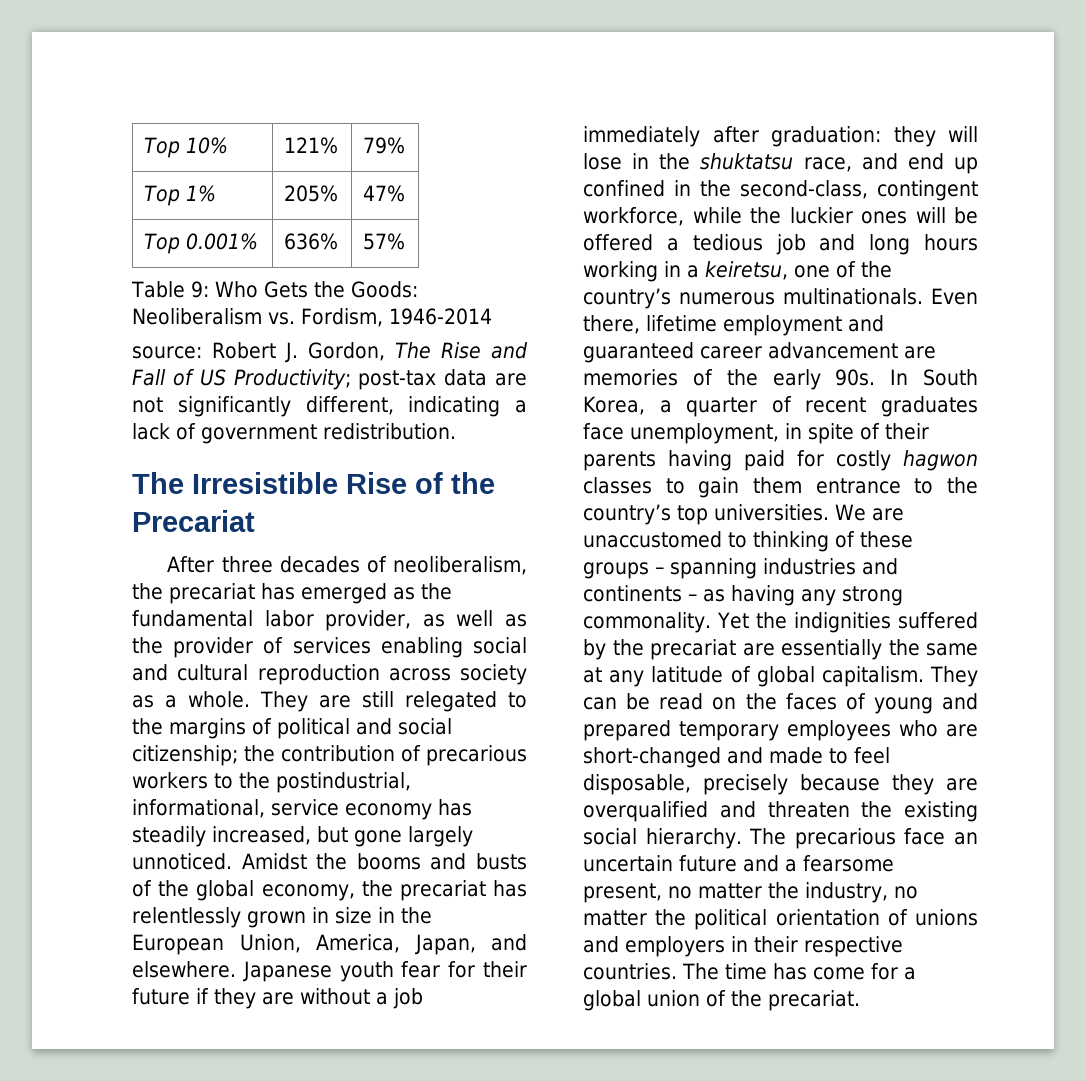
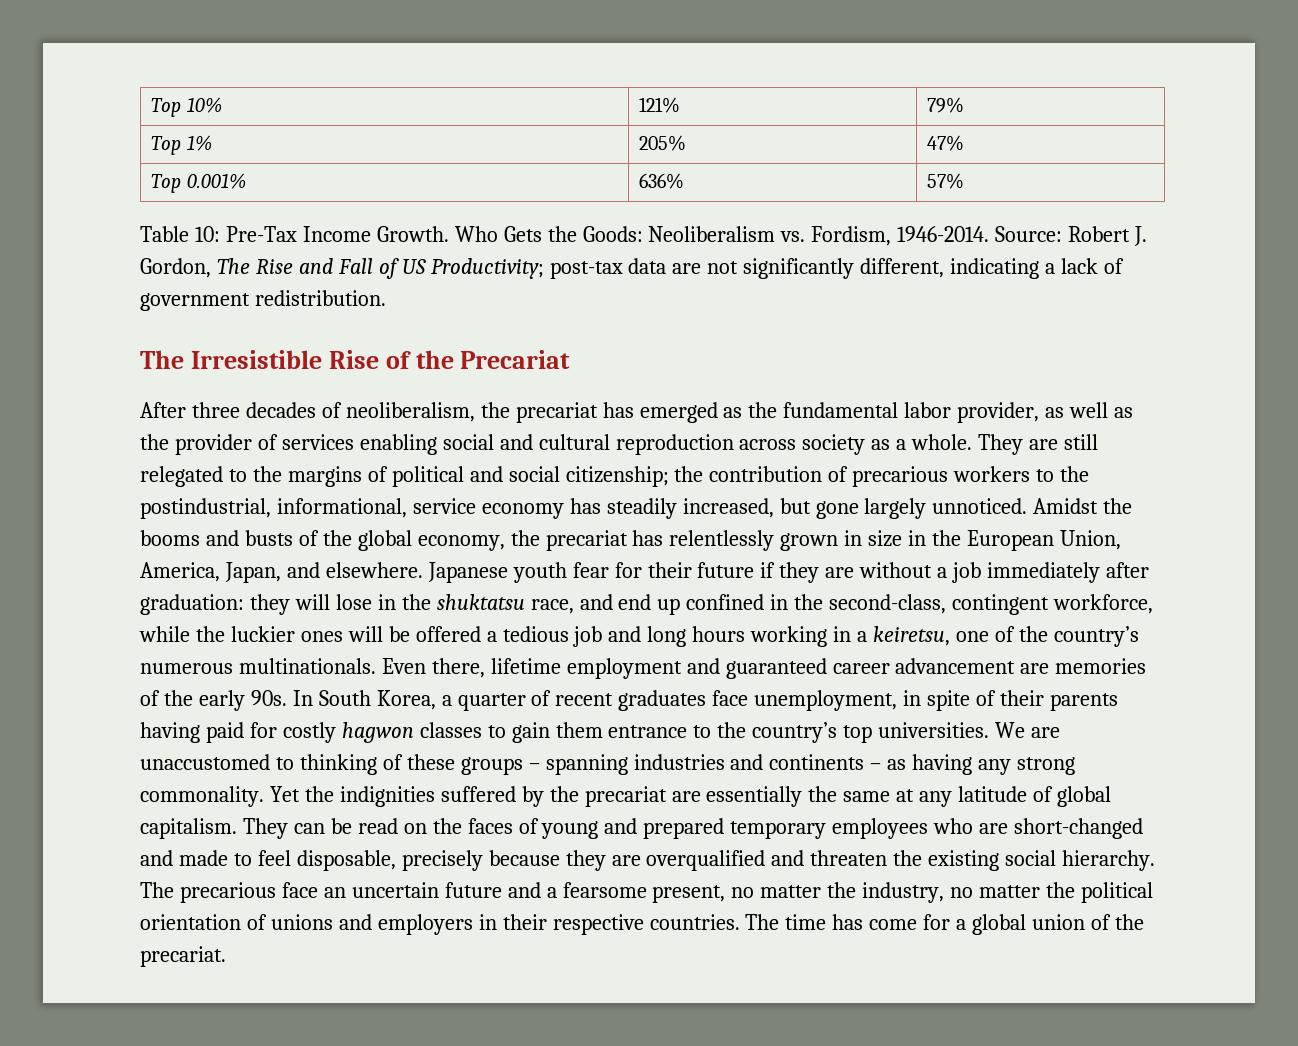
[190,281,209,298] 9: -> [194,226,449,242] 10: Pre-Tax Income Growth.
[388,308,492,325] [132,346,202,359] 1946-2014 // source: -> [897,226,1063,242] 1946-2014. Source:

